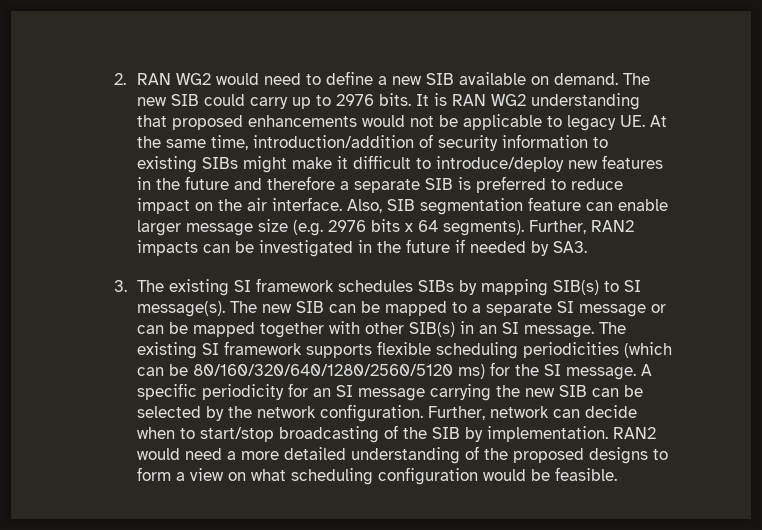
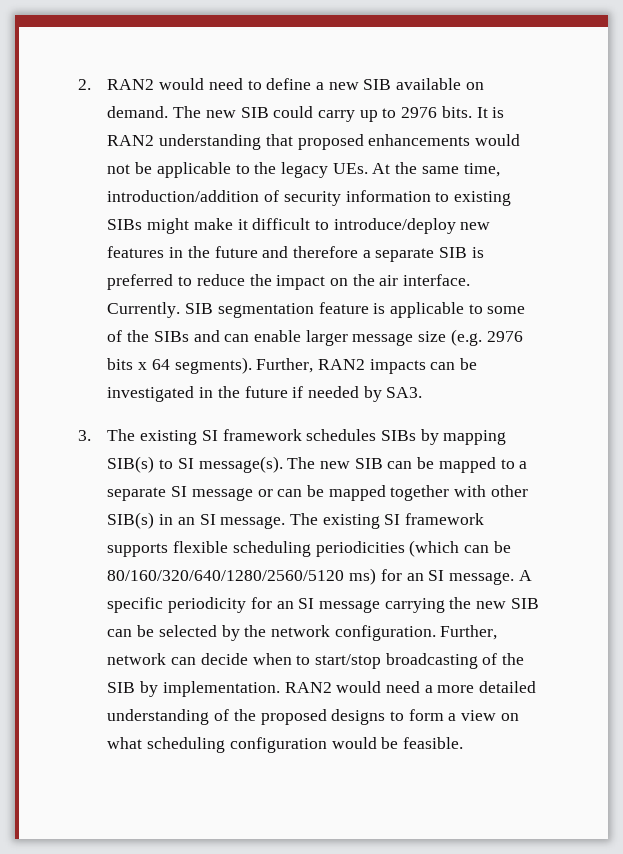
[136,73,211,85] RAN WG2 -> [107,79,155,90] RAN2
[451,94,526,106] RAN WG2 -> [107,135,155,146] RAN2
[566,115,645,131] legacy UE. -> [254,162,368,178] the legacy UEs.
(623, 184) none -> [249,274,272,286] the
[346,199,382,213] Also, -> [107,302,181,318] Currently.
(581, 204) none -> [373,302,526,318] [107,330,220,342] is applicable to some of the SIBs and
[514,364,539,376] the -> [406,573,424,581] an

